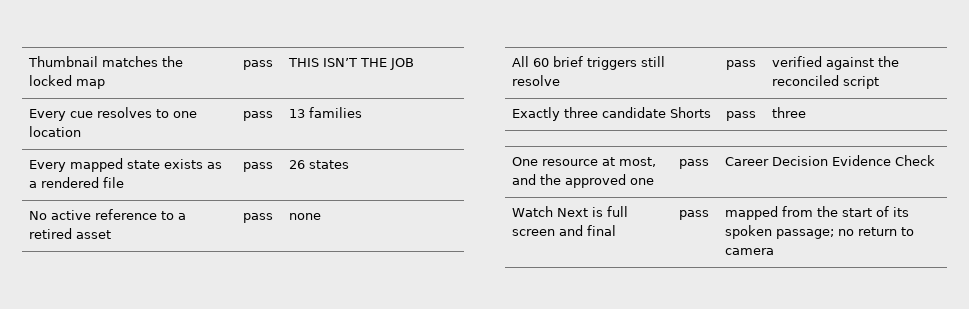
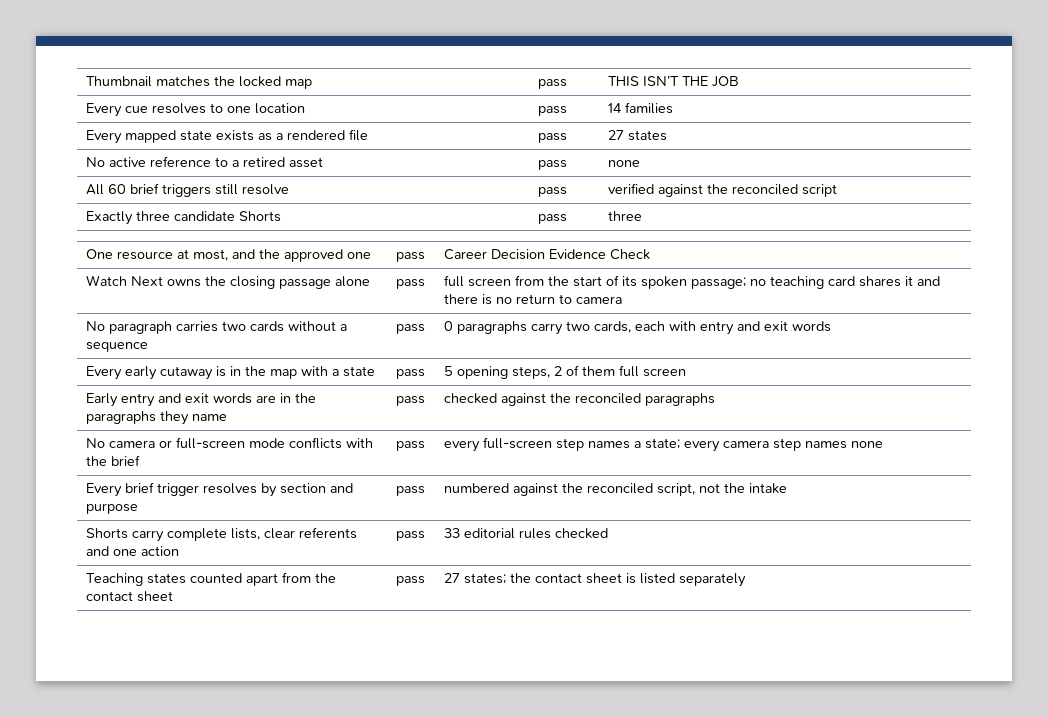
[289,109,306,118] 13 -> [607,103,622,113] 14
[289,160,306,169] 26 -> [607,130,624,140] 27
[592,206,629,217] [512,225,617,236] [679,210,710,220] [725,206,779,220] is full screen and final | pass | mapped -> [166,276,370,289] [395,279,425,289] [443,275,511,287] owns the closing passage alone | pass | full screen
[858,227,915,236] [725,248,775,255] return to camera -> [769,276,940,289] [443,294,622,305] [85,321,347,334] [85,342,148,352] [395,324,425,334] [443,321,831,335] [85,366,375,380] [395,369,425,379] [443,365,686,379] [85,393,316,407] [85,411,227,425] [395,396,425,406] [443,393,715,406] [85,437,373,449] [85,455,140,466] [395,441,425,451] [443,437,883,452] [85,482,353,497] [85,503,138,514] [395,486,425,496] [443,483,787,496] [85,527,357,542] [85,546,179,556] [395,531,425,541] [443,528,608,539] [85,572,336,586] [85,591,173,602] [395,576,425,586] [443,573,746,587] teaching card shares it and there is no return to camera // No paragraph carries two cards without a sequence | pass | 0 paragraphs carry two cards, each with entry and exit words // Every early cutaway is in the map with a state | pass | 5 opening steps, 2 of them full screen // Early entry and exit words are in the paragraphs they name | pass | checked against the reconciled paragraphs // No camera or full-screen mode conflicts with the brief | pass | every full-screen step names a state; every camera step names none // Every brief trigger resolves by section and purpose | pass | numbered against the reconciled script, not the intake // Shorts carry complete lists, clear referents and one action | pass | 33 editorial rules checked // Teaching states counted apart from the contact sheet | pass | 27 states; the contact sheet is listed separately

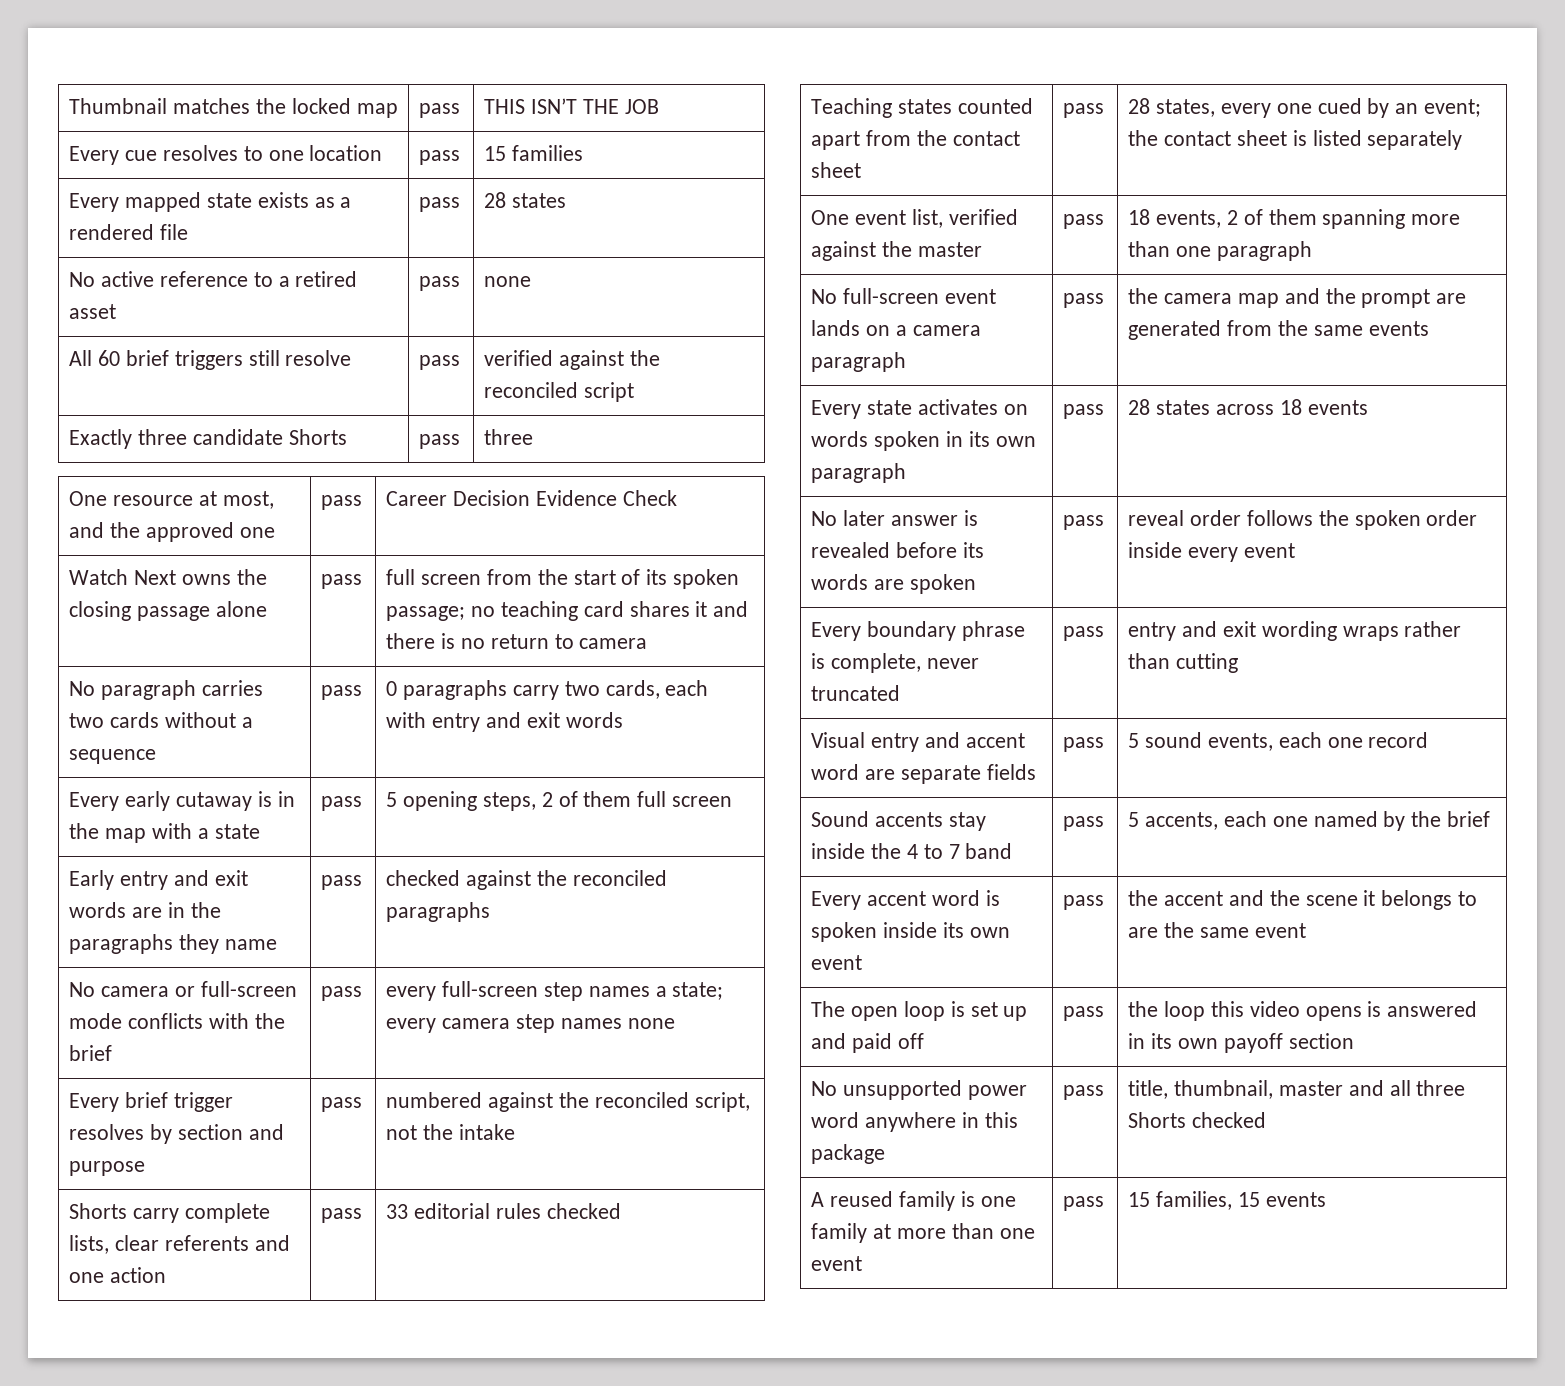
[607,103,622,113] 14 -> [484,146,507,161] 15
[607,130,624,140] 27 -> [484,192,507,208] 28
[443,573,506,584] 27 states; -> [1128,98,1482,118] 28 states, every one cued by an event;
(746, 580) none -> [811,209,1018,228] [811,241,982,261] [1063,214,1105,229] [1128,209,1461,229] [1128,241,1312,261] [811,288,996,304] [811,320,981,336] [811,352,907,372] [1063,293,1105,308] [1128,288,1467,308] [1128,320,1429,340] [811,399,1028,419] [811,431,1036,451] [811,463,907,483] [1063,404,1105,419] [1128,399,1368,415] [811,510,978,526] [811,542,984,558] [811,574,976,594] [1063,515,1105,530] [1128,510,1478,530] [1128,542,1295,562] [811,621,1025,641] [811,653,979,673] [811,685,901,701] [1063,626,1105,641] [1128,621,1462,641] [1128,653,1239,673] [811,732,1025,752] [811,764,1036,784] [1063,737,1105,752] [1128,732,1429,751] [811,811,986,831] [811,843,1013,859] [1063,816,1105,831] [1128,811,1491,831] [811,890,1000,910] [811,922,1010,942] [811,955,863,970] [1063,895,1105,910] [1128,890,1478,910] [1128,922,1306,938] [811,1001,1028,1021] [811,1033,924,1053] [1063,1006,1105,1021] [1128,1001,1478,1021] [1128,1033,1354,1053] [811,1080,1027,1100] [811,1112,1018,1132] [811,1144,886,1164] [1063,1085,1105,1100] [1128,1080,1466,1099] [1128,1112,1267,1128] [811,1191,1016,1211] [811,1223,1035,1243] [811,1256,863,1271] [1063,1196,1105,1211] [1128,1191,1326,1210] // One event list, verified against the master | pass | 18 events, 2 of them spanning more than one paragraph // No full-screen event lands on a camera paragraph | pass | the camera map and the prompt are generated from the same events // Every state activates on words spoken in its own paragraph | pass | 28 states across 18 events // No later answer is revealed before its words are spoken | pass | reveal order follows the spoken order inside every event // Every boundary phrase is complete, never truncated | pass | entry and exit wording wraps rather than cutting // Visual entry and accent word are separate fields | pass | 5 sound events, each one record // Sound accents stay inside the 4 to 7 band | pass | 5 accents, each one named by the brief // Every accent word is spoken inside its own event | pass | the accent and the scene it belongs to are the same event // The open loop is set up and paid off | pass | the loop this video opens is answered in its own payoff section // No unsupported power word anywhere in this package | pass | title, thumbnail, master and all three Shorts checked // A reused family is one family at more than one event | pass | 15 families, 15 events

